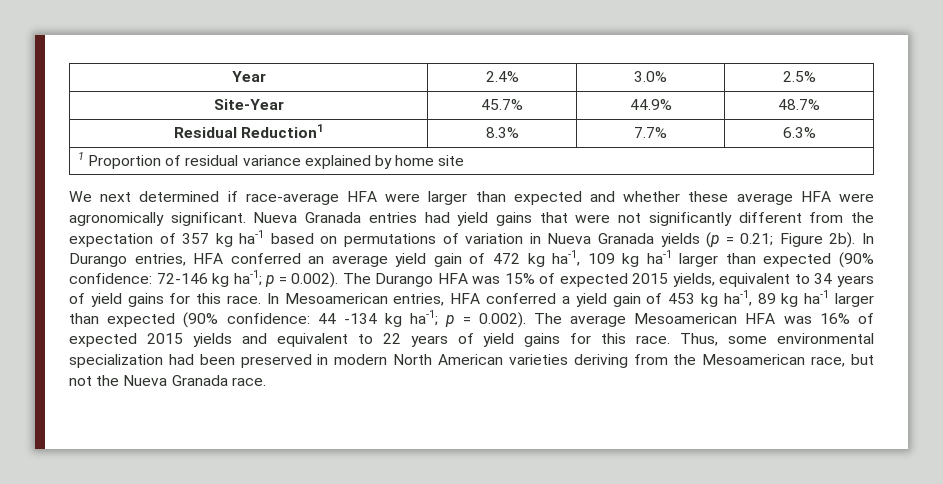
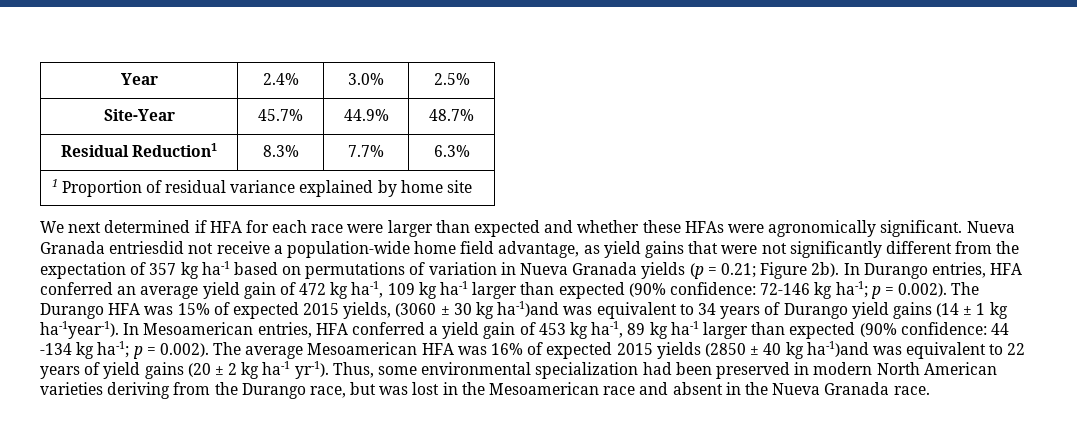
[245,191,377,205] race-average HFA -> [209,220,344,233] HFA for each race
[736,191,831,205] average HFA -> [684,221,724,233] HFAs
[368,212,450,223] entries had -> [109,241,600,258] entriesdid not receive a population-wide home field advantage, as
(715, 280) none -> [395,301,593,319] (3060 ± 30 kg ha-1)and was
[90,293,262,307] yield gains for this race. -> [783,302,1008,319] [40,321,119,339] Durango yield gains (14 ± 1 kg ha-1year-1).
[241,333,267,344] and -> [704,341,902,359] (2850 ± 40 kg ha-1)and was
[570,333,671,344] for this race. -> [187,361,329,379] (20 ± 2 kg ha-1 yr-1).
[702,354,806,365] Mesoamerican -> [241,383,306,399] Durango
[69,376,92,386] not -> [379,382,741,395] was lost in the Mesoamerican race and absent in

